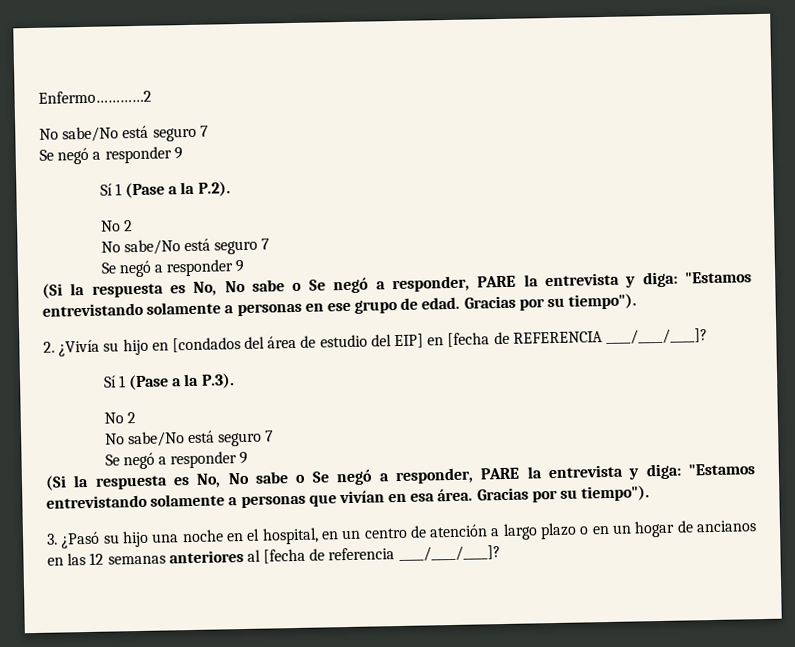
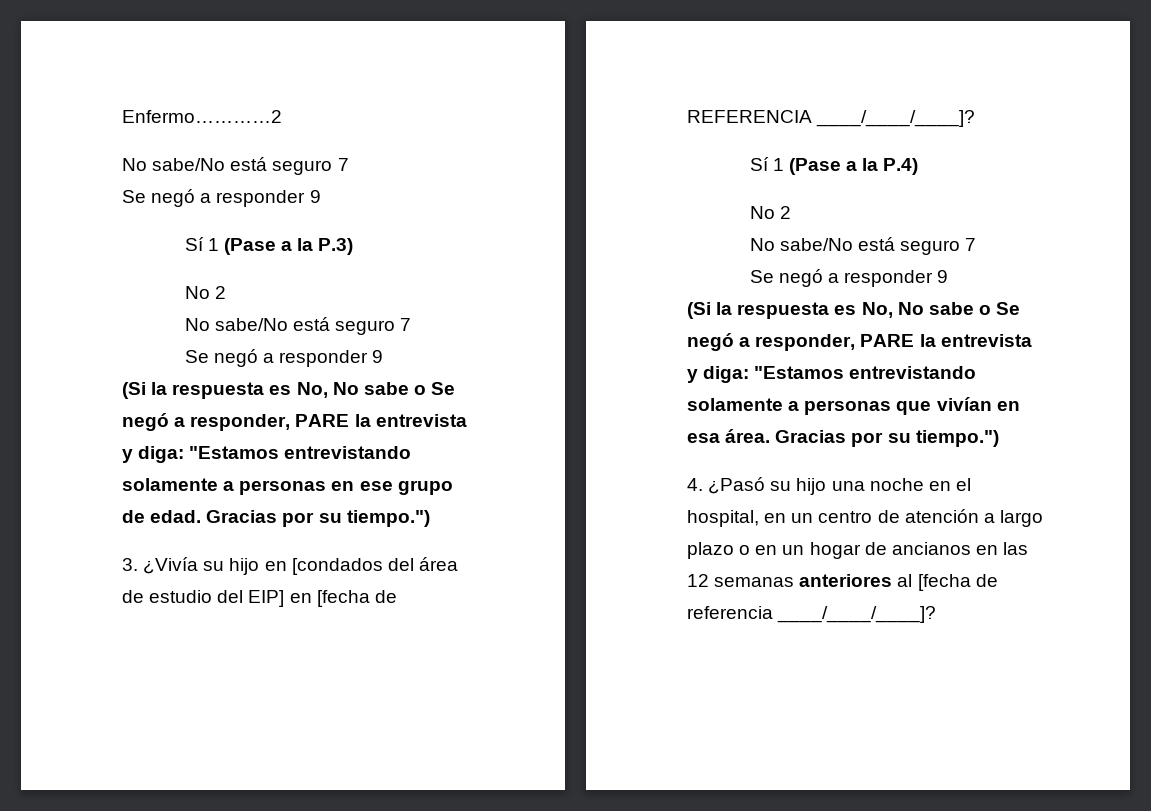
[197,181,231,197] P.2). -> [318,238,354,255] P.3)
[568,293,638,310] [43,341,55,353] tiempo"). // 2. -> [346,510,430,527] [122,558,138,571] tiempo.") // 3.
[200,373,235,389] P.3). -> [883,158,919,175] P.4)
[581,485,651,502] [46,533,58,545] tiempo"). // 3. -> [915,430,999,447] [687,478,703,491] tiempo.") // 4.

